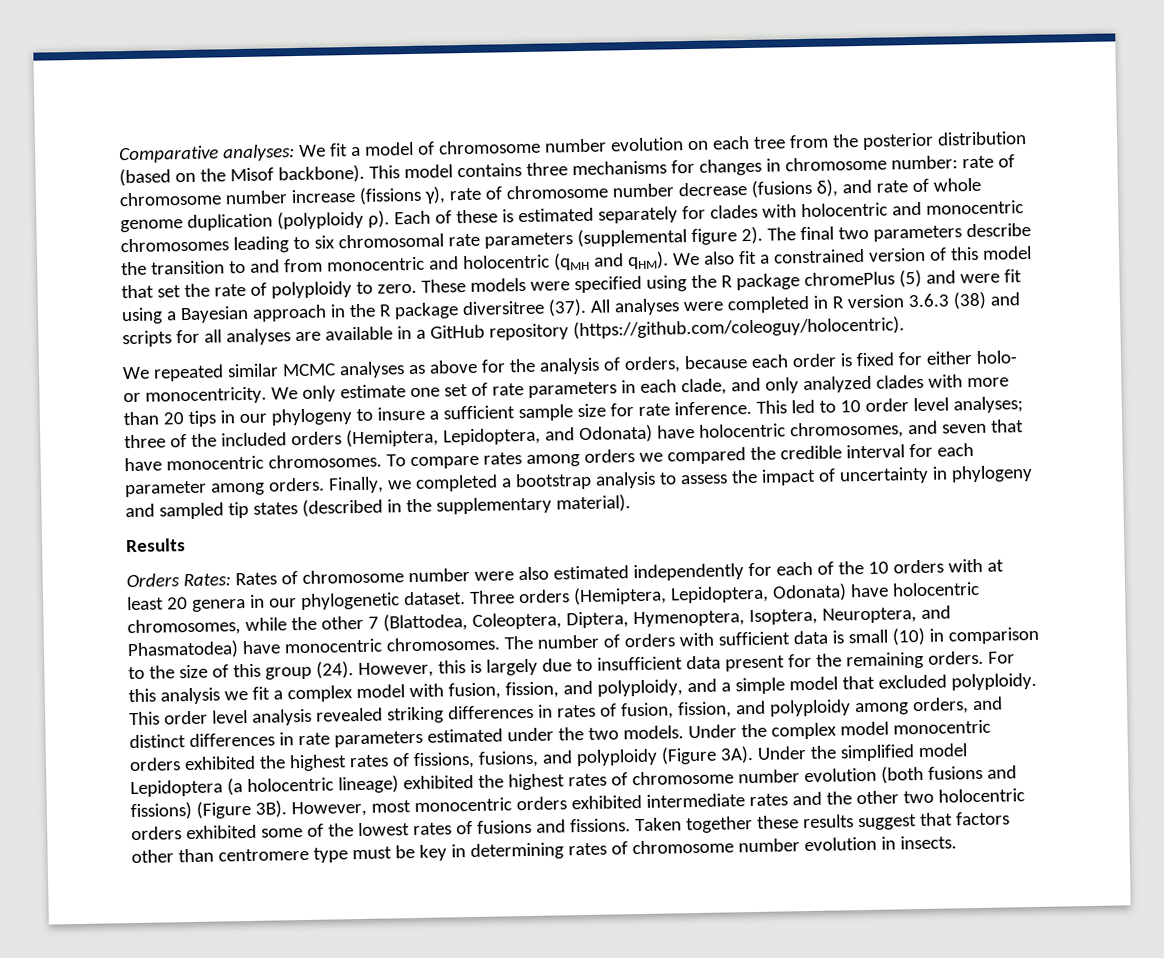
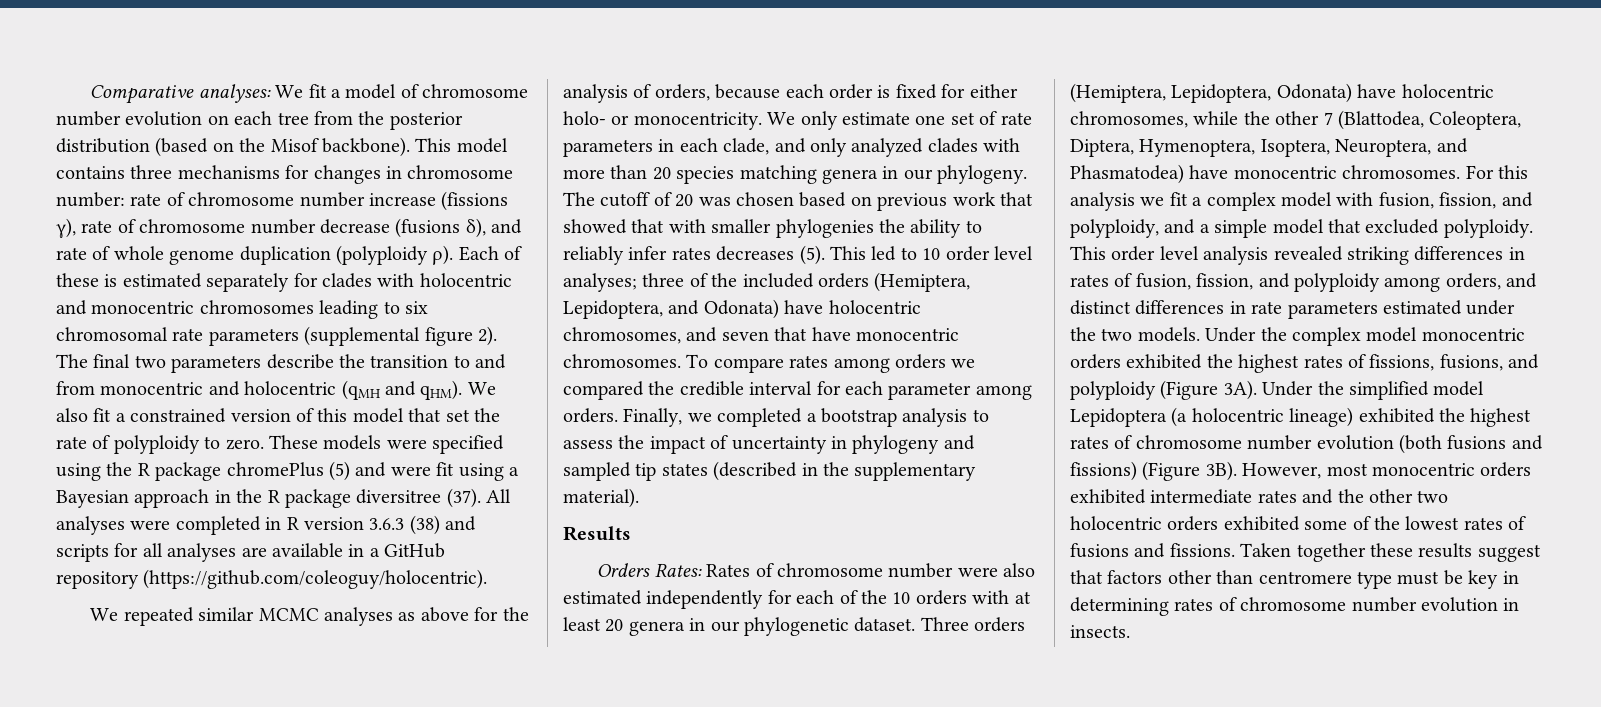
[187,400,752,428] tips in our phylogeny to insure a sufficient sample size for rate inference. -> [676,165,1028,184] [563,192,1033,211] [563,219,982,238] [563,245,825,265] species matching genera in our phylogeny. The cutoff of 20 was chosen based on previous work that showed that with smaller phylogenies the ability to reliably infer rates decreases (5).
[503,626,1039,650] [128,650,984,680] The number of orders with sufficient data is small (10) in comparison to the size of this group (24). However, this is largely due to insufficient data present for the remaining orders. -> (1461, 172) none

